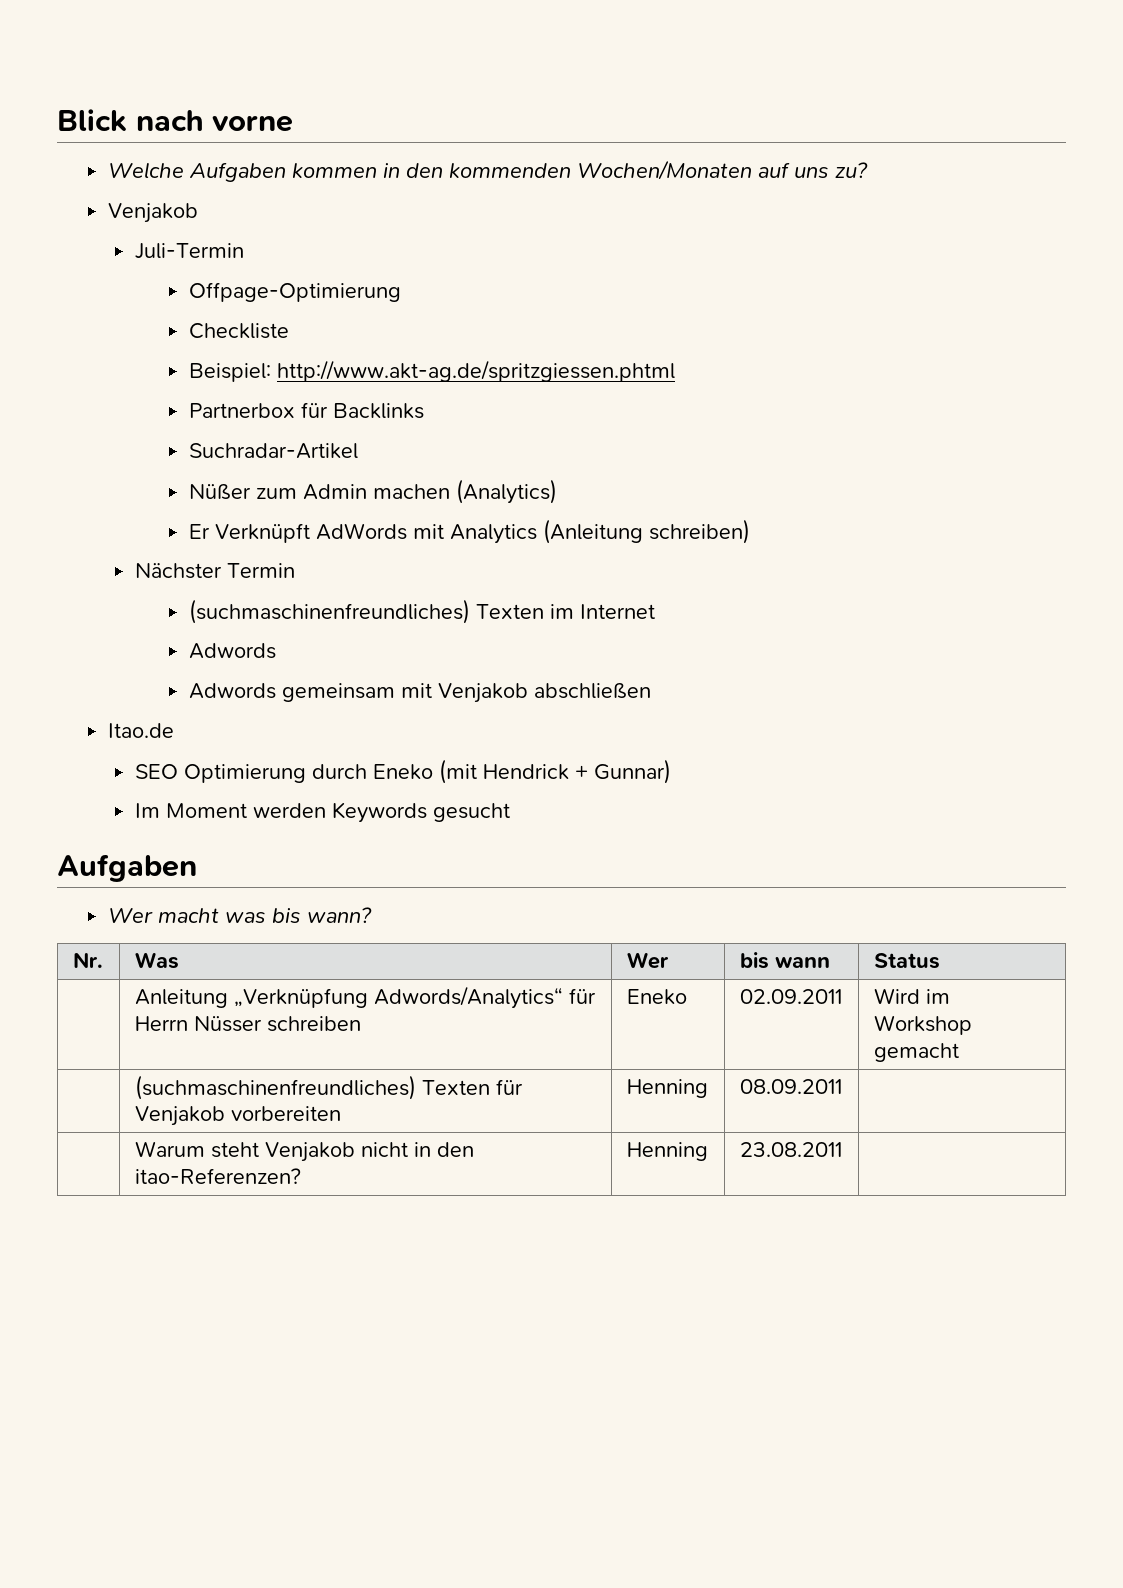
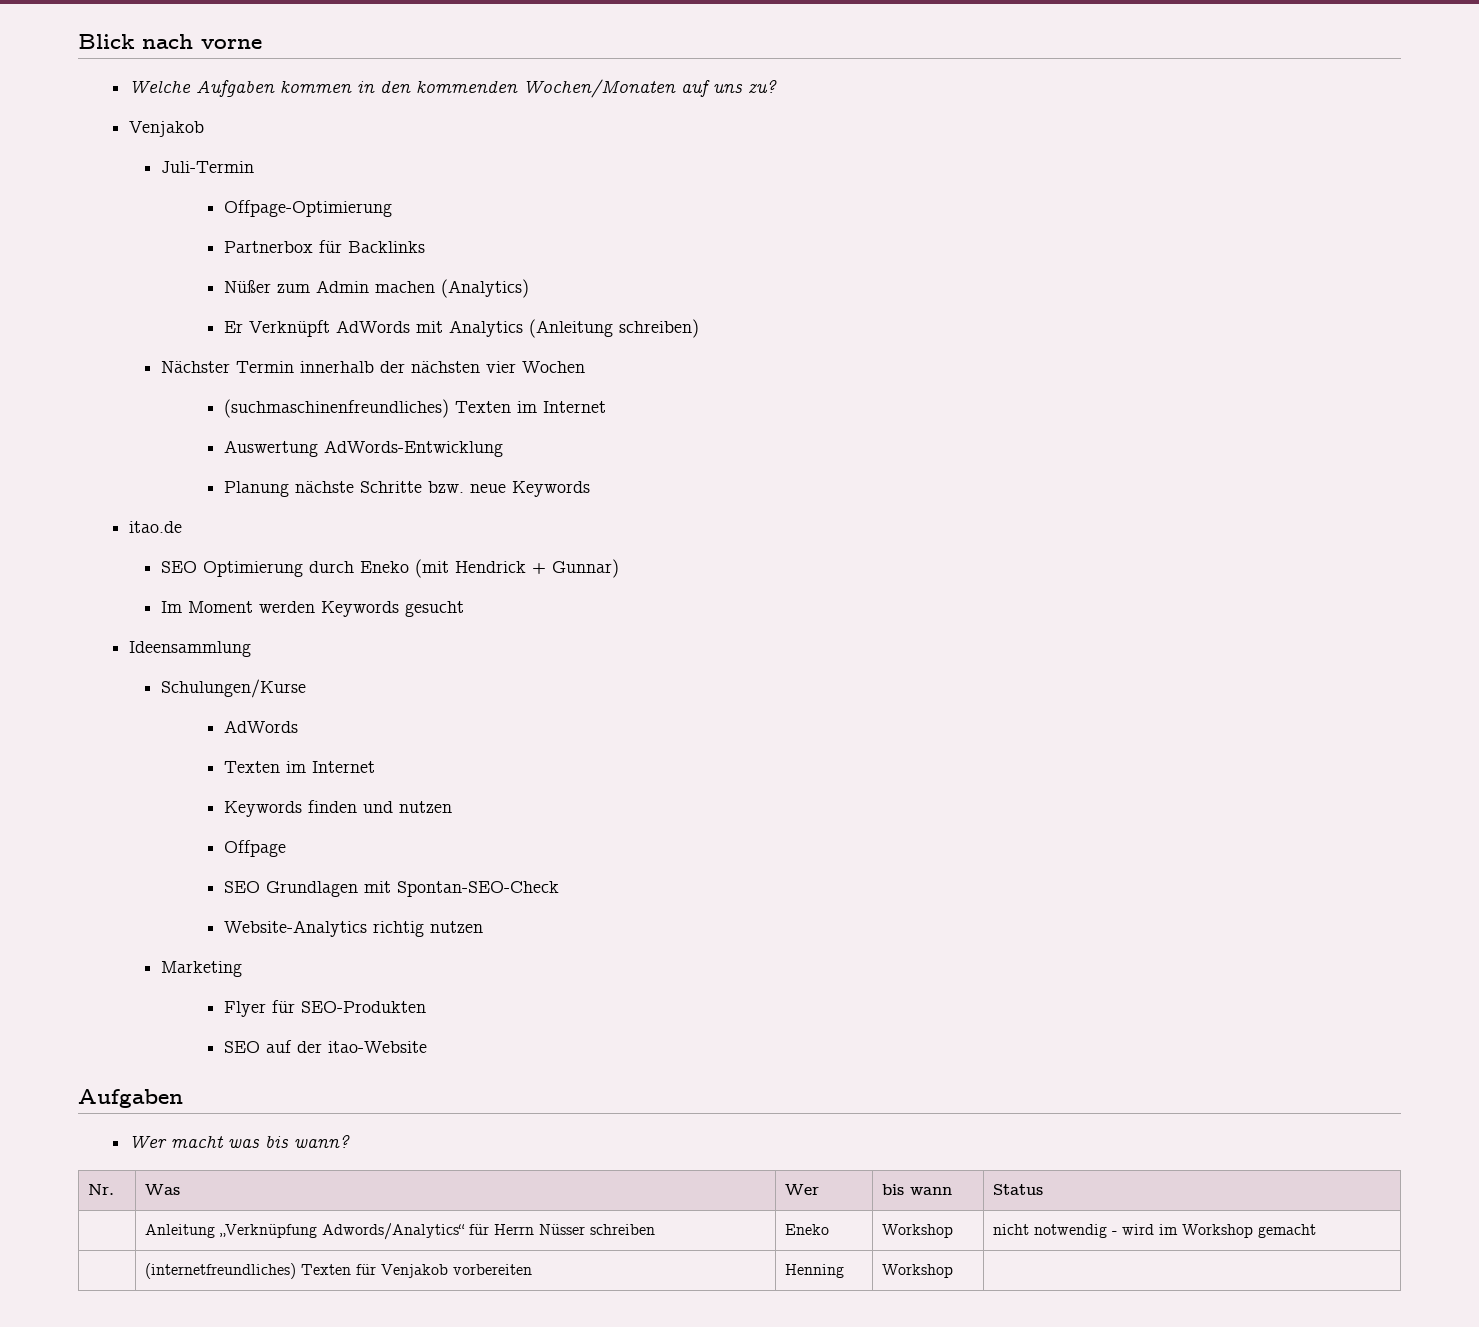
[188,323,289,339] [188,360,675,382] // Checkliste // Beispiel: http://www.akt-ag.de/spritzgiessen.phtml -> (392, 208) none
[188,443,358,459] // Suchradar-Artikel -> (425, 247) none
(296, 570) none -> [299,361,585,373] innerhalb der nächsten vier Wochen
[188,643,276,659] [188,683,651,703] [108,723,175,738] Adwords // Adwords gemeinsam mit Venjakob abschließen // Itao.de -> [223,440,503,457] [223,481,590,497] [128,521,182,533] Auswertung AdWords-Entwicklung // Planung nächste Schritte bzw. neue Keywords // itao.de
(511, 812) none -> [128,641,251,657] [160,679,306,698] [223,720,298,733] [223,761,375,773] [223,800,452,817] [223,840,286,857] [223,881,559,897] [223,920,483,937] [160,961,242,977] [223,1000,426,1017] [223,1040,427,1053] // Ideensammlung // Schulungen/Kurse // AdWords // Texten im Internet // Keywords finden und nutzen // Offpage // SEO Grundlagen mit Spontan-SEO-Check // Website-Analytics richtig nutzen // Marketing // Flyer für SEO-Produkten // SEO auf der itao-Website
[739,989,842,1004] [873,988,920,1004] 02.09.2011 | Wird -> [882,1224,954,1238] [993,1224,1155,1238] Workshop | nicht notwendig - wird
[134,1075,416,1100] (suchmaschinenfreundliches) -> [145,1263,297,1279] (internetfreundliches)
[739,1079,842,1094] [134,1141,474,1162] [134,1168,301,1184] [626,1142,708,1161] [739,1142,842,1157] 08.09.2011 | // | Warum steht Venjakob nicht in den itao-Referenzen? | Henning | 23.08.2011 -> [882,1264,954,1278] Workshop

